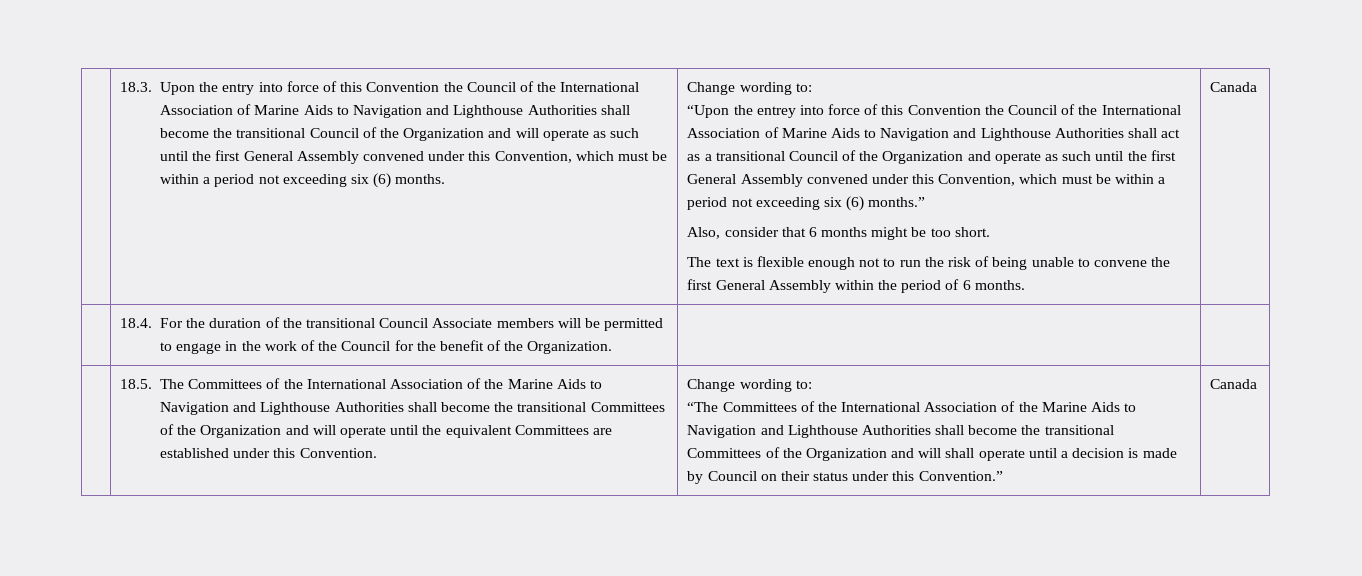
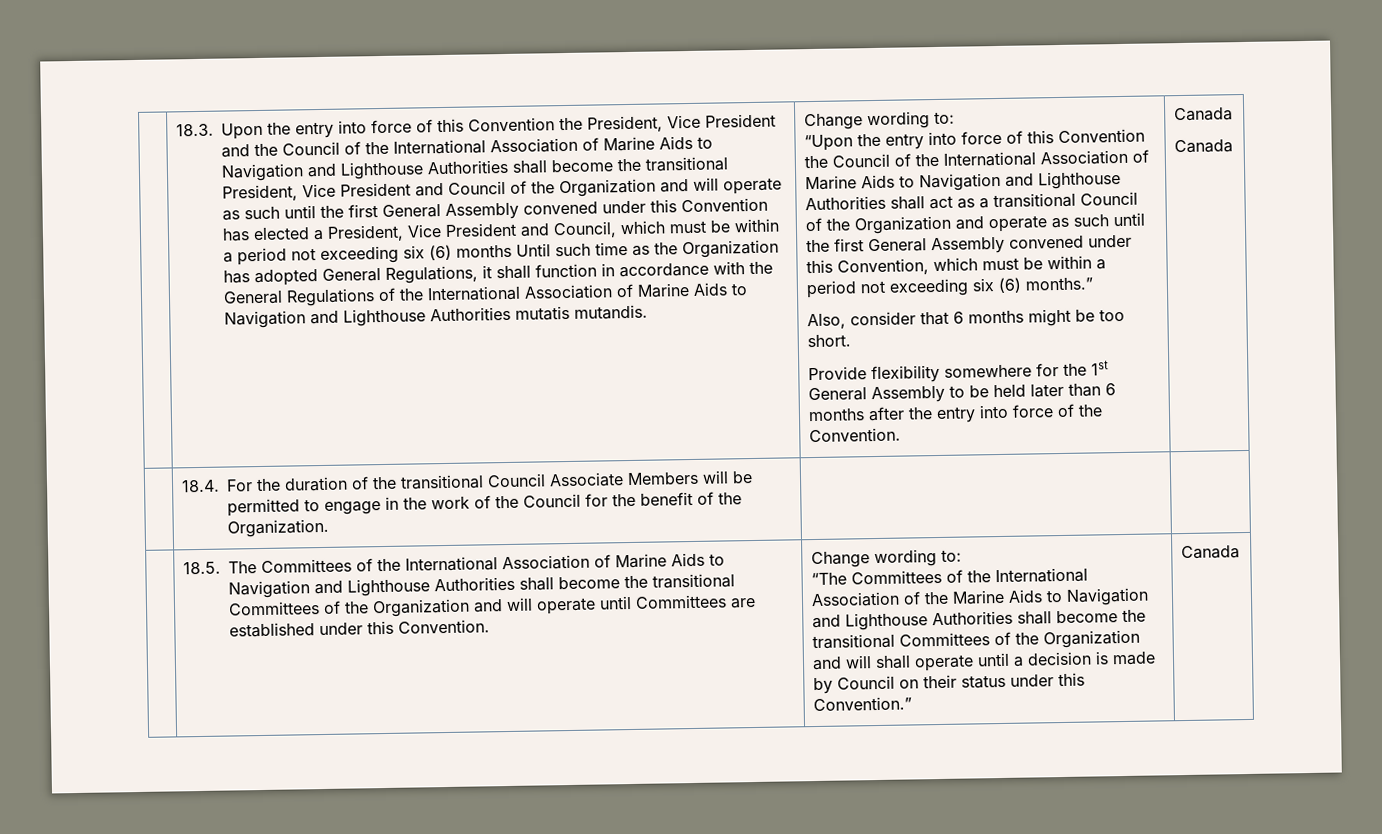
(463, 87) none -> [586,113,776,133] [220,143,278,158] President, Vice President and the
(306, 133) none -> [221,182,444,202] President, Vice President and
[494,151,572,163] Convention, -> [680,197,768,213] [221,221,617,242] Convention has elected a President, Vice President and Council,
[395,174,446,184] months. -> [455,239,779,259] [222,261,773,287] [222,282,748,307] [223,304,648,329] months Until such time as the Organization has adopted General Regulations, it shall function in accordance with the General Regulations of the International Association of Marine Aids to Navigation and Lighthouse Authorities mutatis mutandis.
[756,106,796,118] entrey -> [884,133,924,150] entry
[687,256,1171,270] [687,279,1025,293] [1210,82,1258,92] The text is flexible enough not to run the risk of being unable to convene the first General Assembly within the period of 6 months. | Canada -> [807,360,1109,384] [807,383,1116,404] [807,403,1103,424] [808,427,901,443] [1173,107,1233,122] [1173,139,1233,154] Provide flexibility somewhere for the 1st General Assembly to be held later than 6 months after the entry into force of the Convention. | Canada // Canada
[496,318,554,328] members -> [626,471,699,486] Members
[484,379,504,389] the -> (611, 561) none
[422,425,512,438] the equivalent -> (632, 602) none

